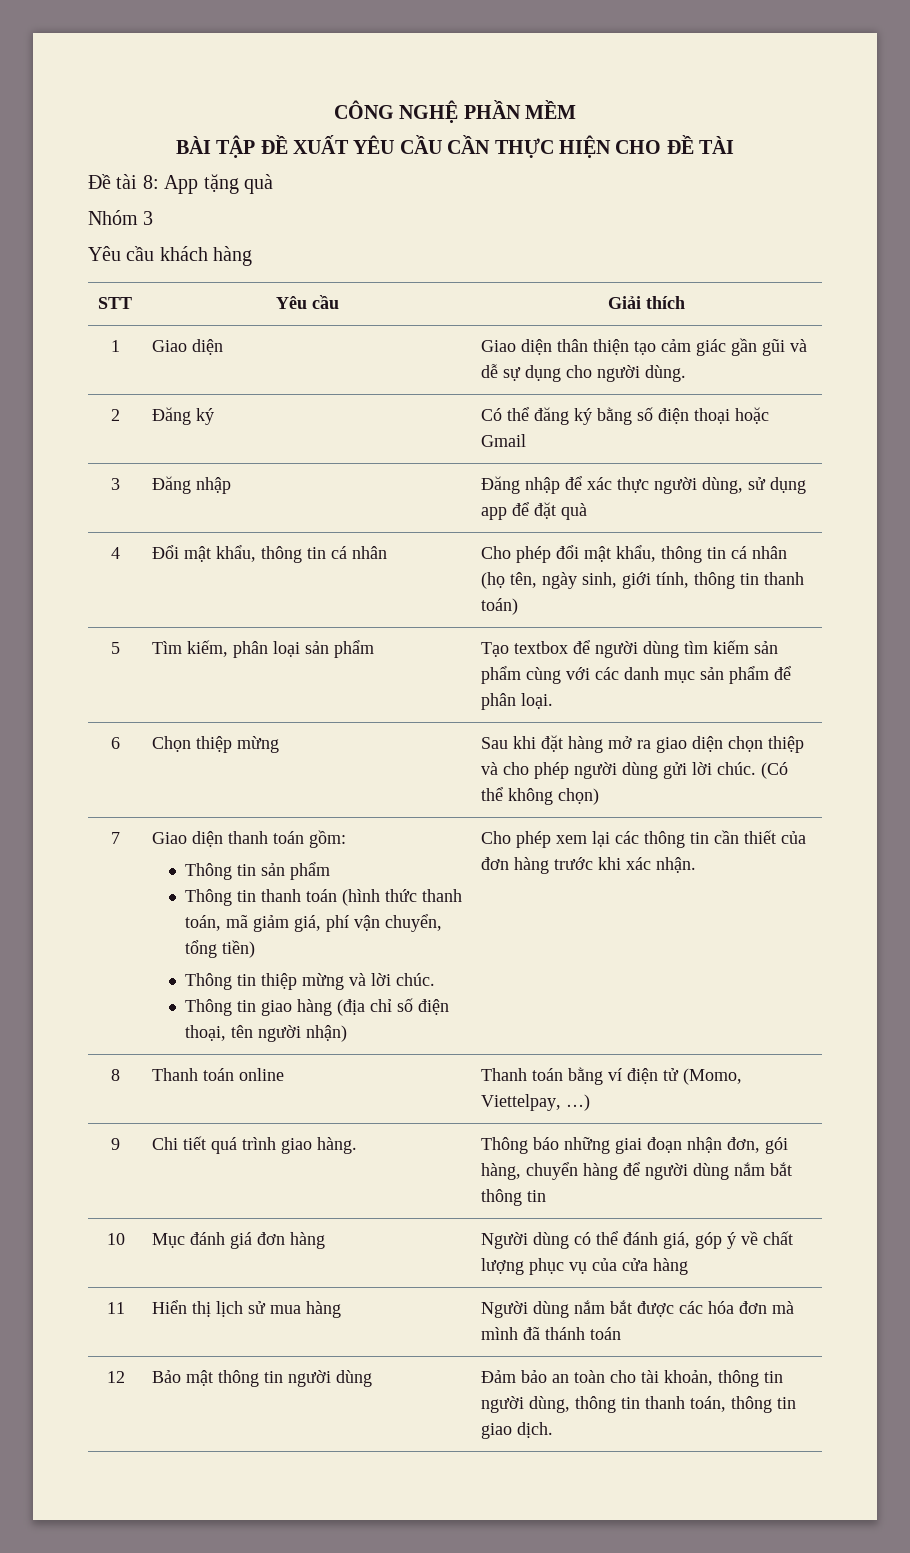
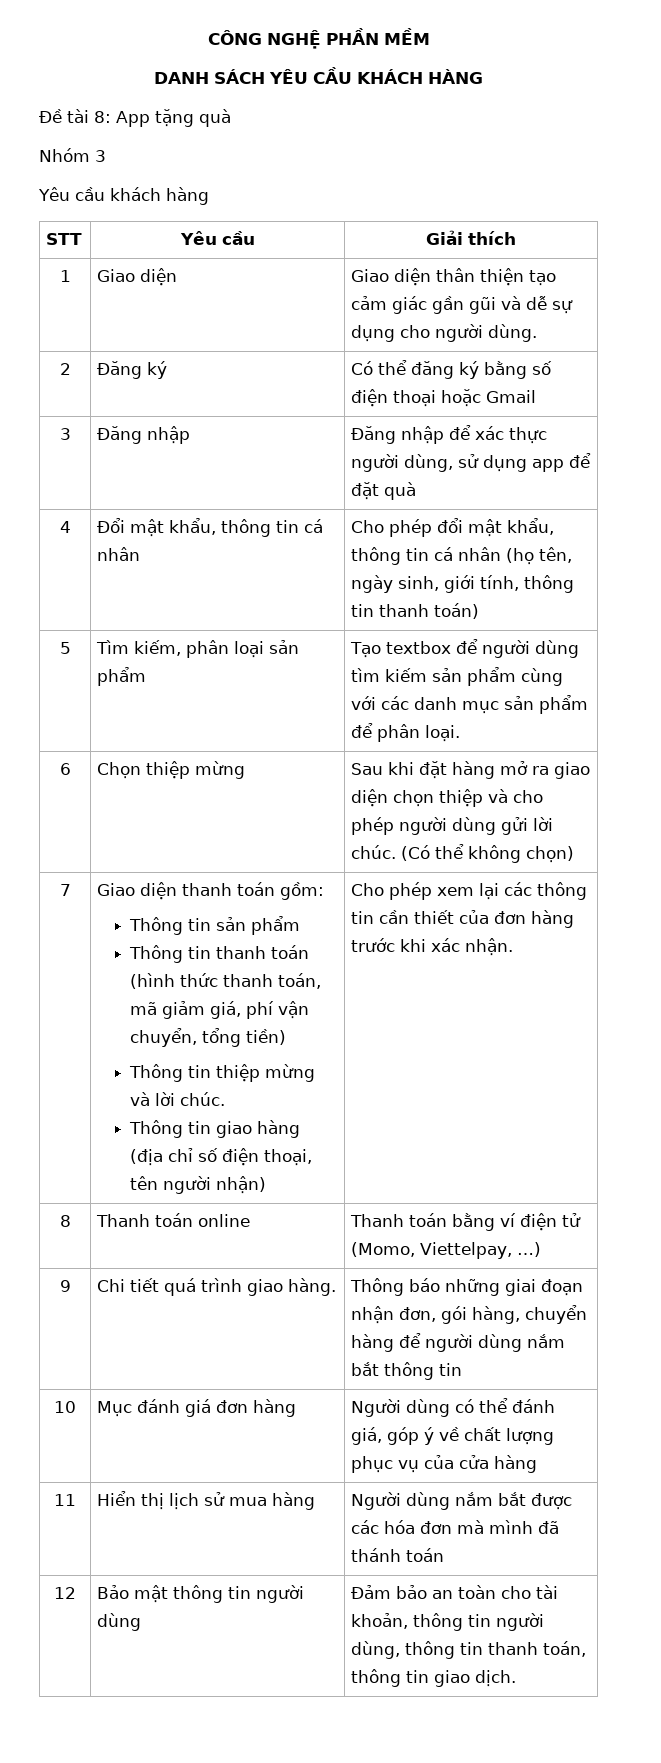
[175,135,735,158] BÀI TẬP ĐỀ XUẤT YÊU CẦU CẦN THỰC HIỆN CHO ĐỀ TÀI -> [154,67,483,84] DANH SÁCH YÊU CẦU KHÁCH HÀNG

